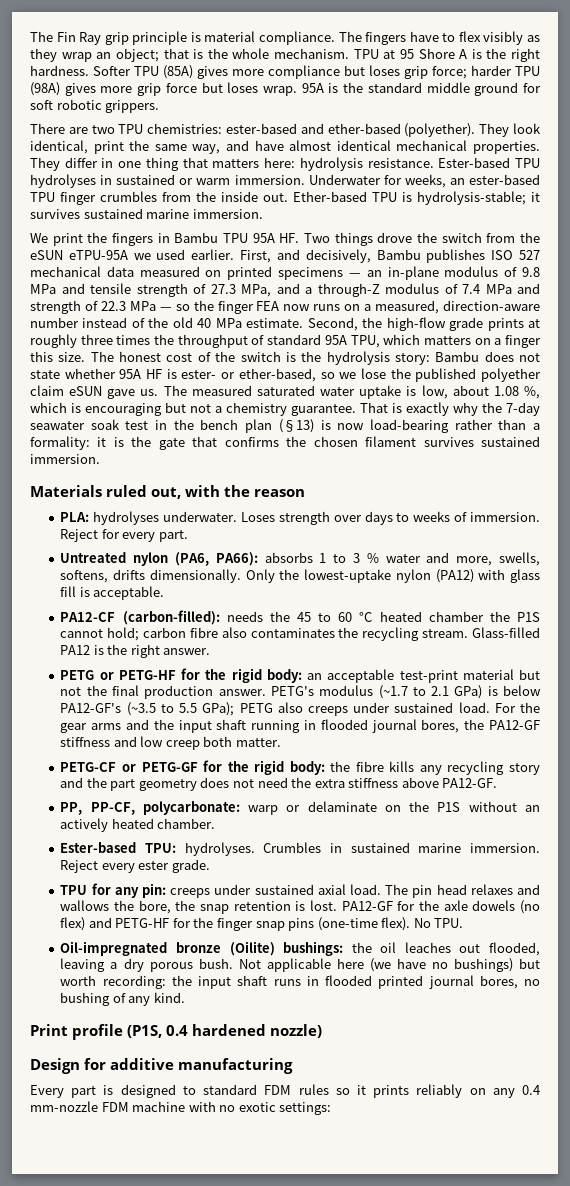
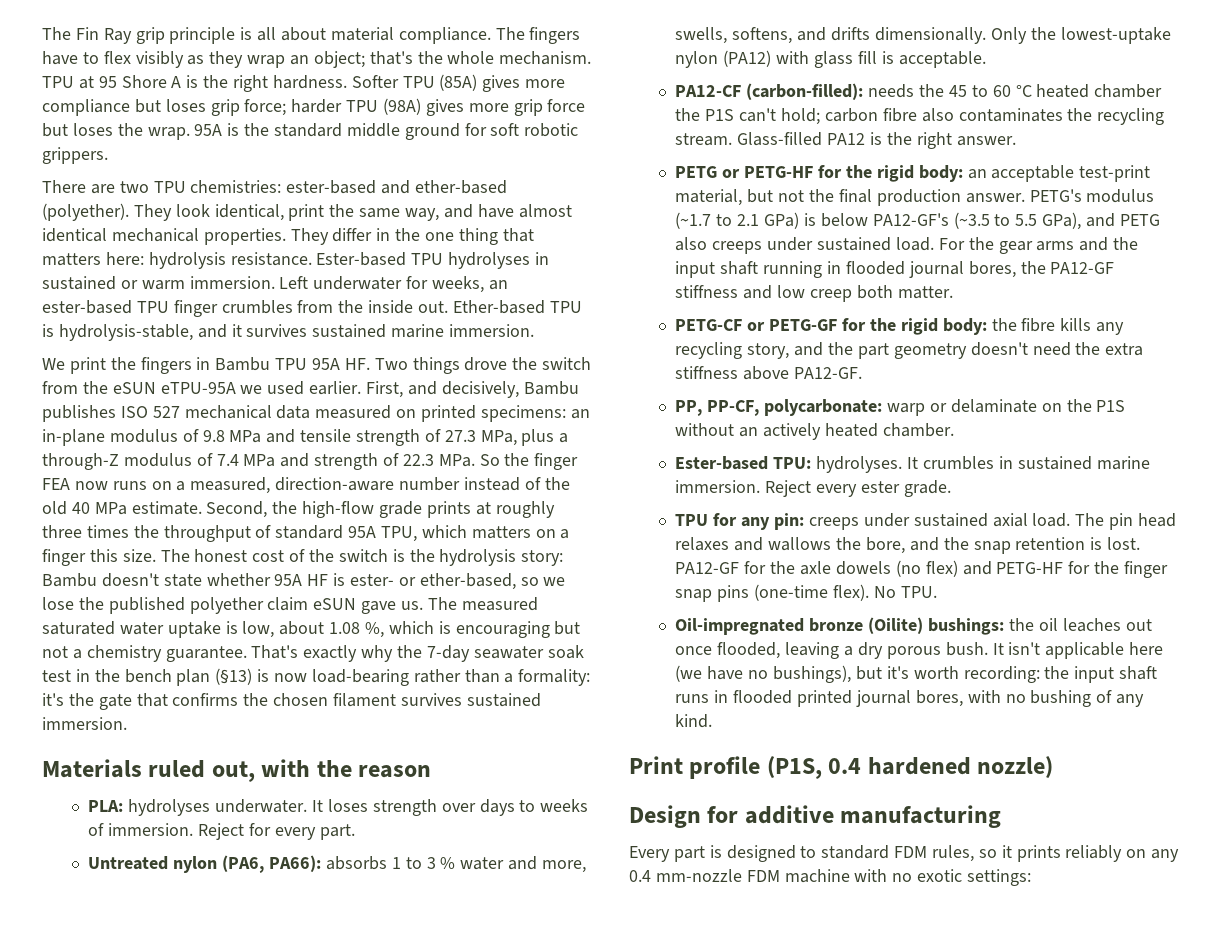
(201, 37) none -> [257,27,327,41] all about
[163,48,204,59] that is -> [369,51,413,65] that's
(259, 87) none -> [117,123,143,136] the
(114, 163) none -> [395,228,421,241] the
[308,174,381,185] Underwater -> [279,276,403,290] Left underwater
[417,191,526,205] hydrolysis-stable; -> [58,324,227,341] hydrolysis-stable, and
[278,267,361,280] specimens — -> [480,405,566,422] specimens:
[276,283,300,294] and -> [521,429,555,446] plus
[129,301,190,311] MPa — so -> [438,454,500,467] MPa. So
[484,351,540,362] does not -> [101,573,159,587] doesn't
[360,402,402,413] That is -> [251,645,299,659] That's
[97,437,124,447] it is -> [42,693,64,706] it's
[241,512,276,522] Loses -> [312,799,368,812] It loses
(109, 576) none -> [797,27,827,41] and
[60,629,104,638] cannot -> [739,108,777,122] can't
[462,669,514,680] material -> [675,189,743,206] material,
[202,702,235,716] GPa); -> [1042,212,1115,230] GPa), and
[509,763,541,775] story -> [747,343,790,359] story,
[200,777,254,788] does not -> [970,342,1028,356] doesn't
[263,842,322,853] Crumbles -> [907,456,994,470] It crumbles
(171, 907) none -> [909,537,939,551] and
(481, 948) none -> [675,646,713,655] once
[238,959,261,969] Not -> [992,642,1041,655] It isn't
[453,958,541,972] bushings) but -> [773,665,909,683] bushings), but it's
(518, 982) none -> [967,690,1001,703] with
[298,1084,329,1095] rules -> [932,845,975,862] rules,

